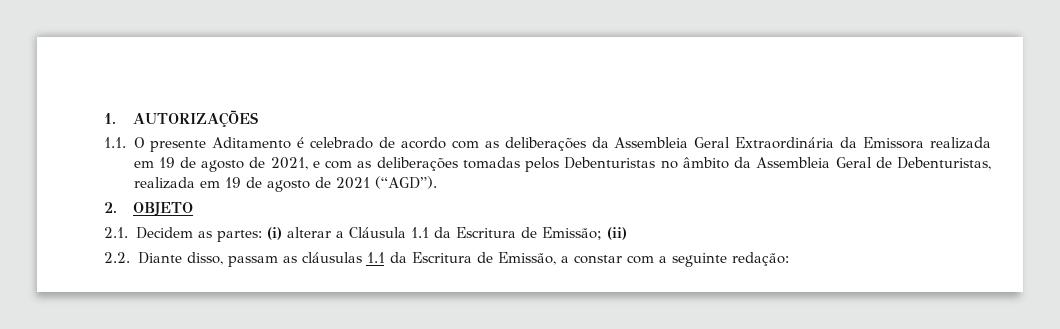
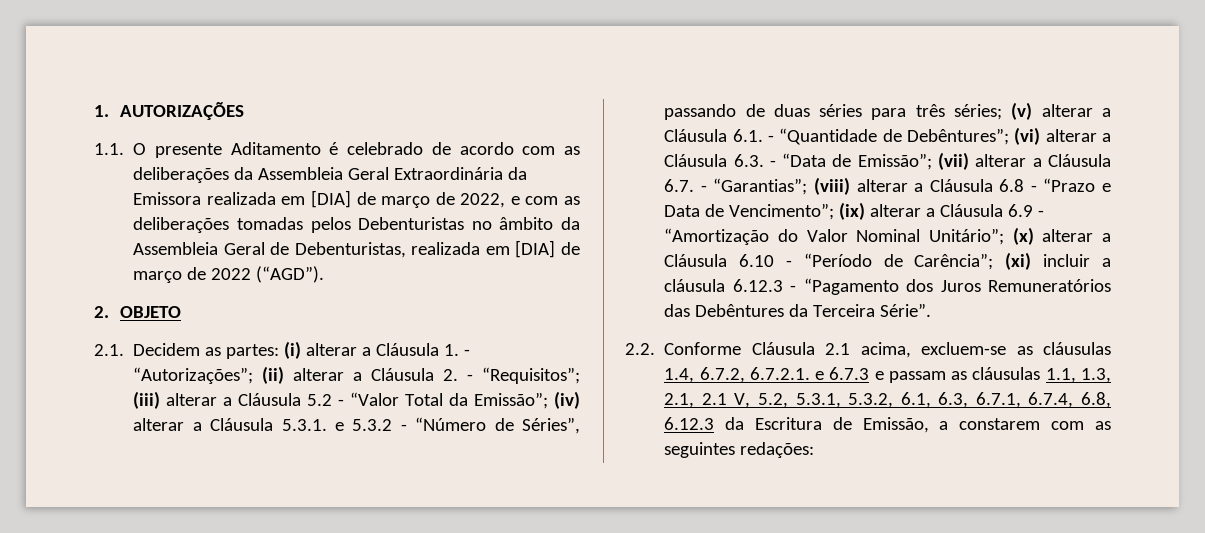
[158,157,308,172] 19 de agosto de 2021, -> [310,190,506,208] [DIA] de março de 2022,
[224,177,370,192] 19 de agosto de 2021 -> [515,240,580,258] [133,267,252,283] [DIA] de março de 2022
[410,227,627,240] [104,252,385,267] 1.1 da Escritura de Emissão; (ii) // 2.2. Diante disso, passam as cláusulas 1.1 -> [444,344,471,356] [133,366,580,384] [133,391,580,409] [133,417,580,434] [664,102,1111,120] [664,127,1111,145] [664,152,1111,170] [664,177,1111,195] [664,202,1045,220] [664,227,1111,245] [664,252,1111,270] [664,278,1111,295] [664,303,932,317] [625,342,1111,358] [664,367,1111,383] [664,392,1111,408] [664,417,715,430] 1. - “Autorizações”; (ii) alterar a Cláusula 2. - “Requisitos”; (iii) alterar a Cláusula 5.2 - “Valor Total da Emissão”; (iv) alterar a Cláusula 5.3.1. e 5.3.2 - “Número de Séries”, passando de duas séries para três séries; (v) alterar a Cláusula 6.1. - “Quantidade de Debêntures”; (vi) alterar a Cláusula 6.3. - “Data de Emissão”; (vii) alterar a Cláusula 6.7. - “Garantias”; (viii) alterar a Cláusula 6.8 - “Prazo e Data de Vencimento”; (ix) alterar a Cláusula 6.9 - “Amortização do Valor Nominal Unitário”; (x) alterar a Cláusula 6.10 - “Período de Carência”; (xi) incluir a cláusula 6.12.3 - “Pagamento dos Juros Remuneratórios das Debêntures da Terceira Série”. // 2.2. Conforme Cláusula 2.1 acima, excluem-se as cláusulas 1.4, 6.7.2, 6.7.2.1. e 6.7.3 e passam as cláusulas 1.1, 1.3, 2.1, 2.1 V, 5.2, 5.3.1, 5.3.2, 6.1, 6.3, 6.7.1, 6.7.4, 6.8, 6.12.3
[573,252,789,267] constar com a seguinte redação: -> [959,418,1111,430] [664,442,815,458] constarem com as seguintes redações:

